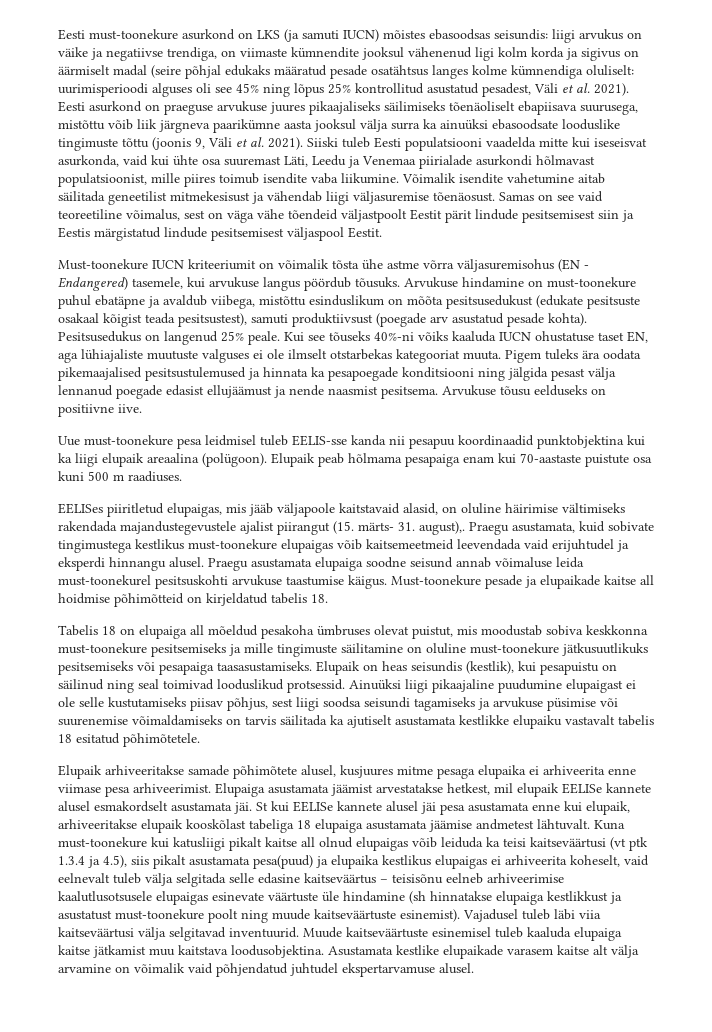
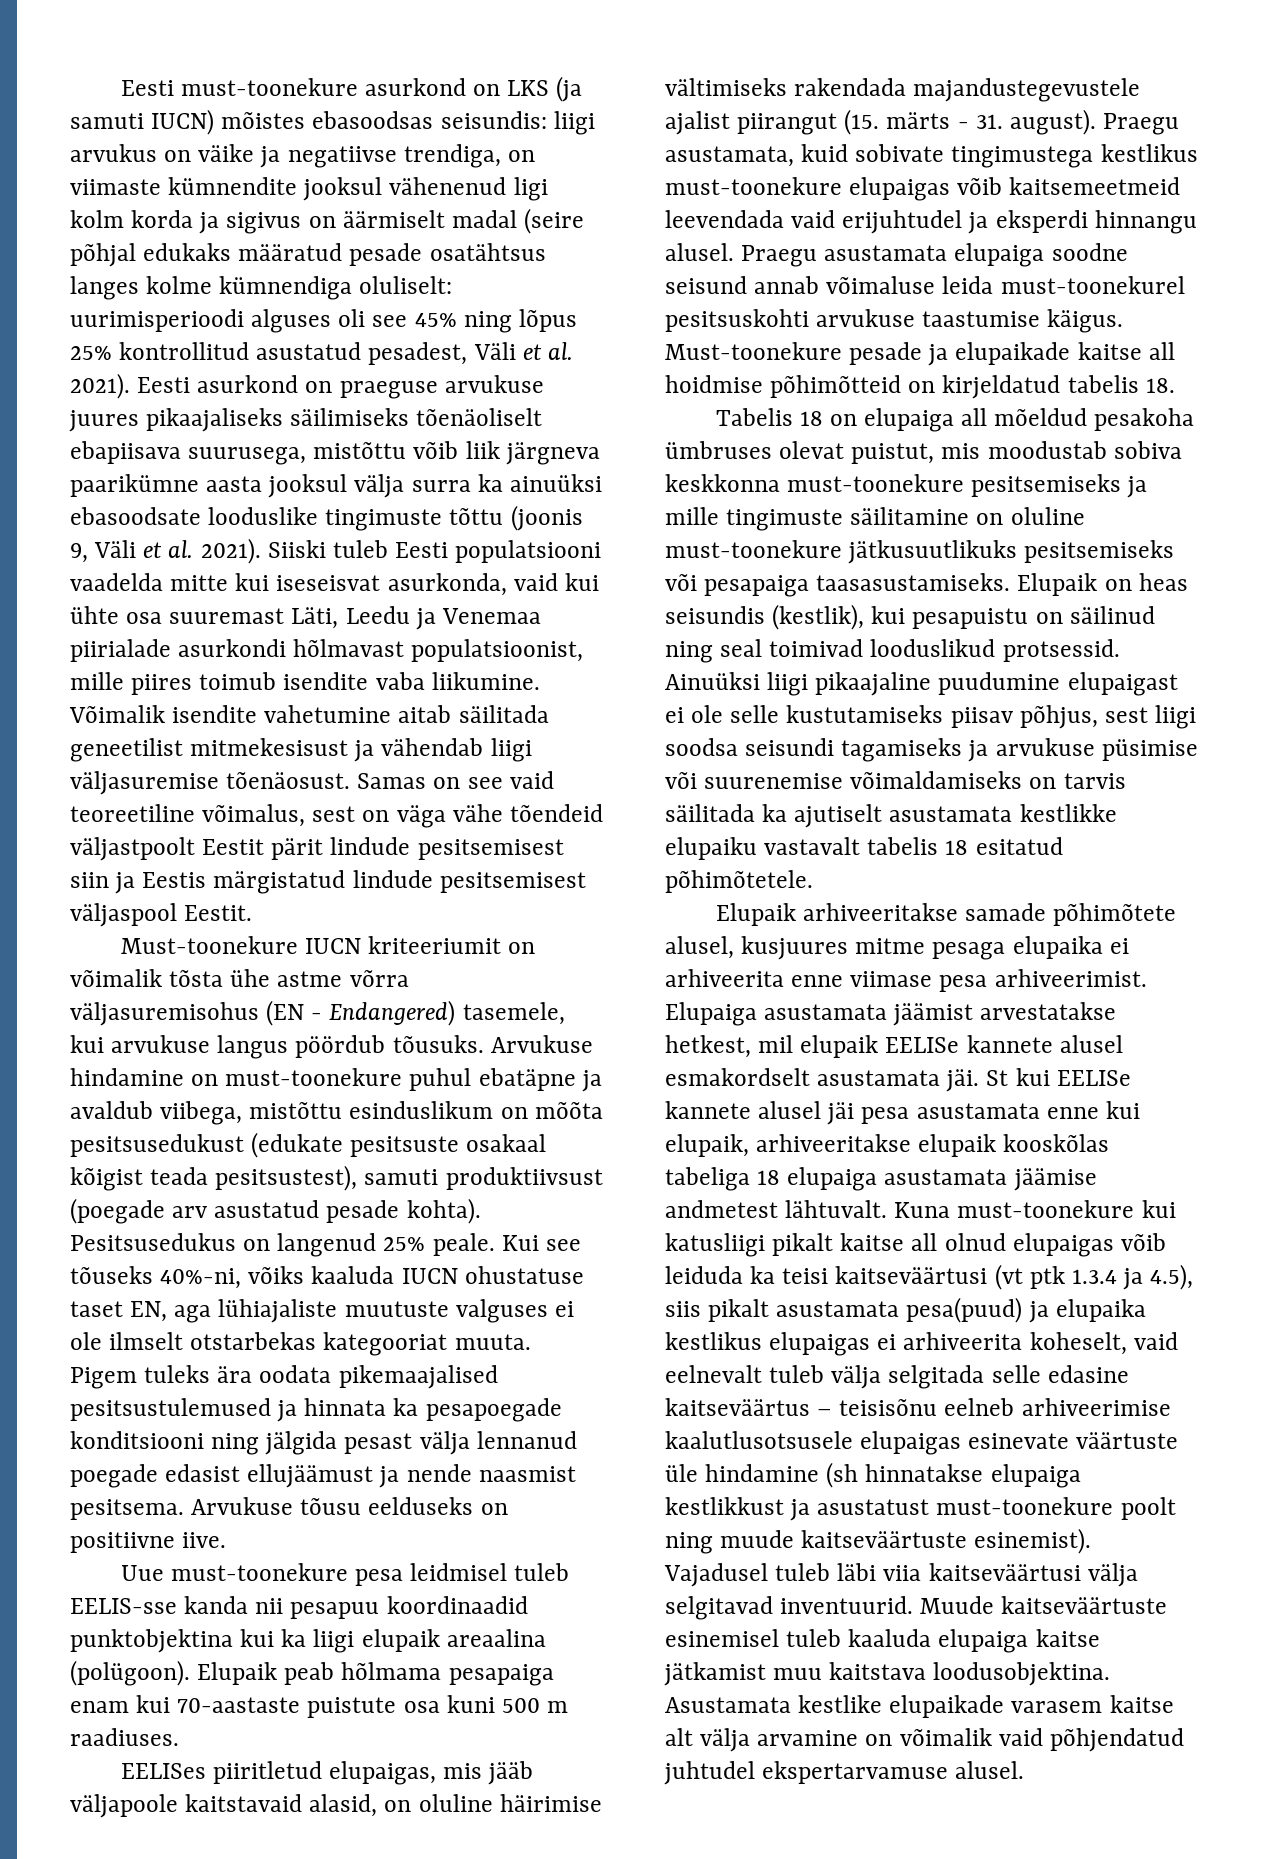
[374,332,414,341] 40%-ni -> [160,1268,242,1289] 40%-ni,
[358,521,465,535] märts- 31. august),. -> [886,109,1096,135] märts - 31. august).
[186,819,246,829] kooskõlast -> [1003,1134,1110,1152] kooskõlas

